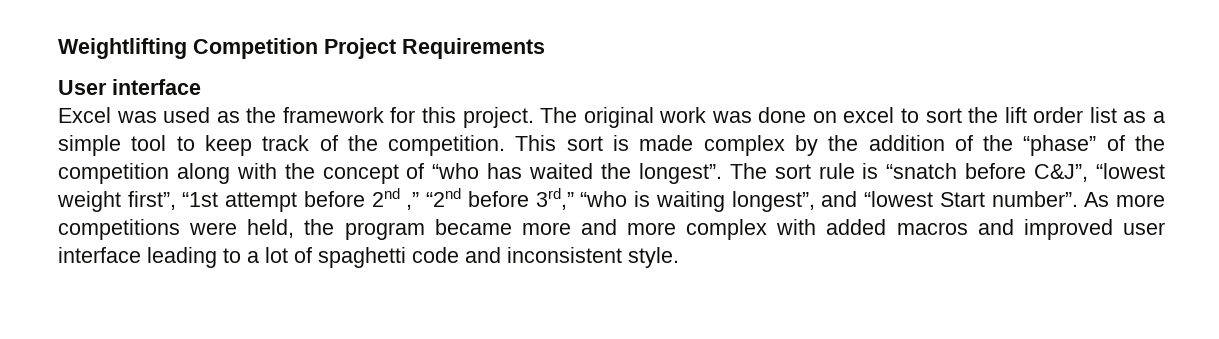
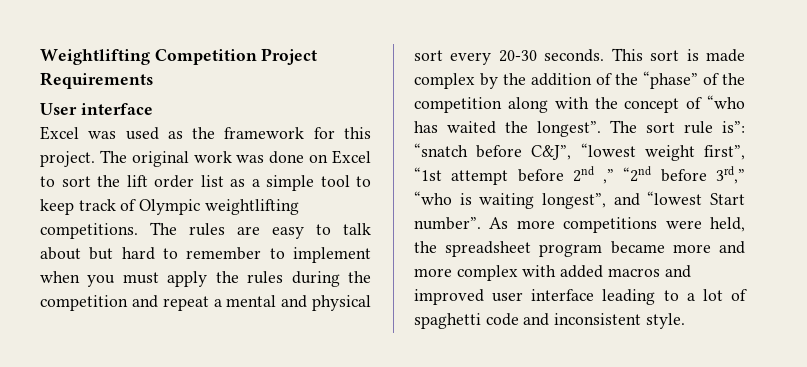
[843,107,895,123] excel -> [332,150,371,164] Excel
[347,135,506,156] the competition. -> [139,199,299,215] [40,222,371,239] [40,247,371,263] [40,271,372,287] [40,295,371,311] [414,49,605,65] Olympic weightlifting competitions. The rules are easy to talk about but hard to remember to implement when you must apply the rules during the competition and repeat a mental and physical sort every 20-30 seconds.
[862,163,879,179] is -> [722,121,745,133] is”:
(335, 227) none -> [445,241,532,257] spreadsheet

